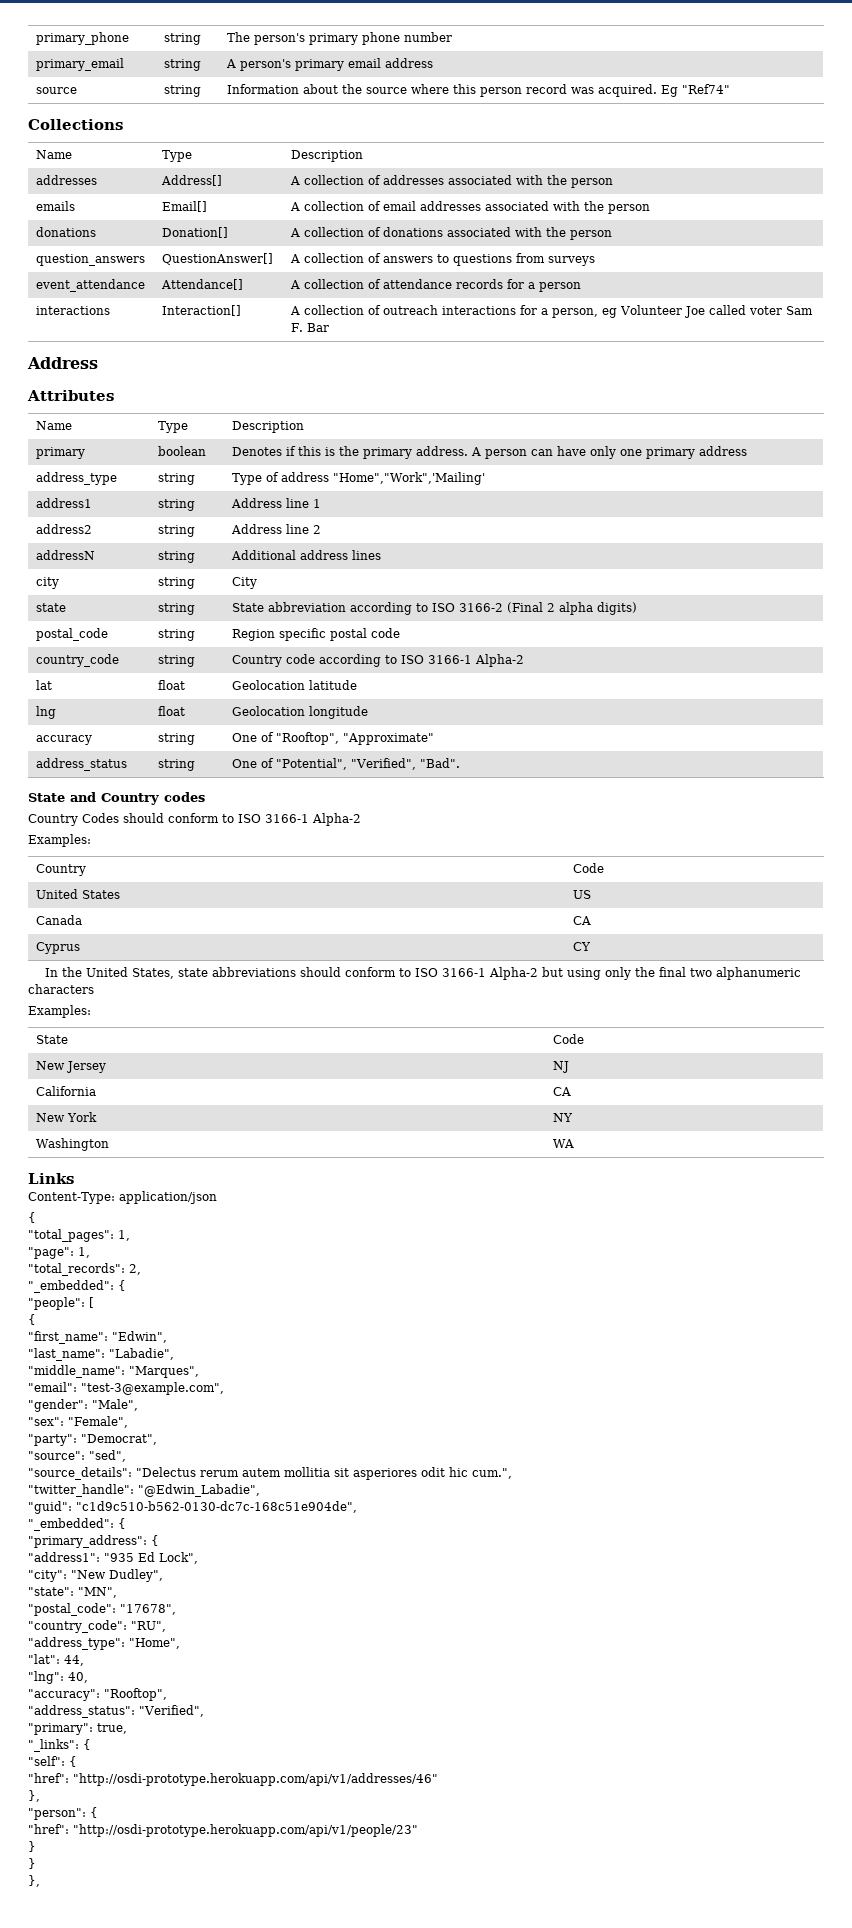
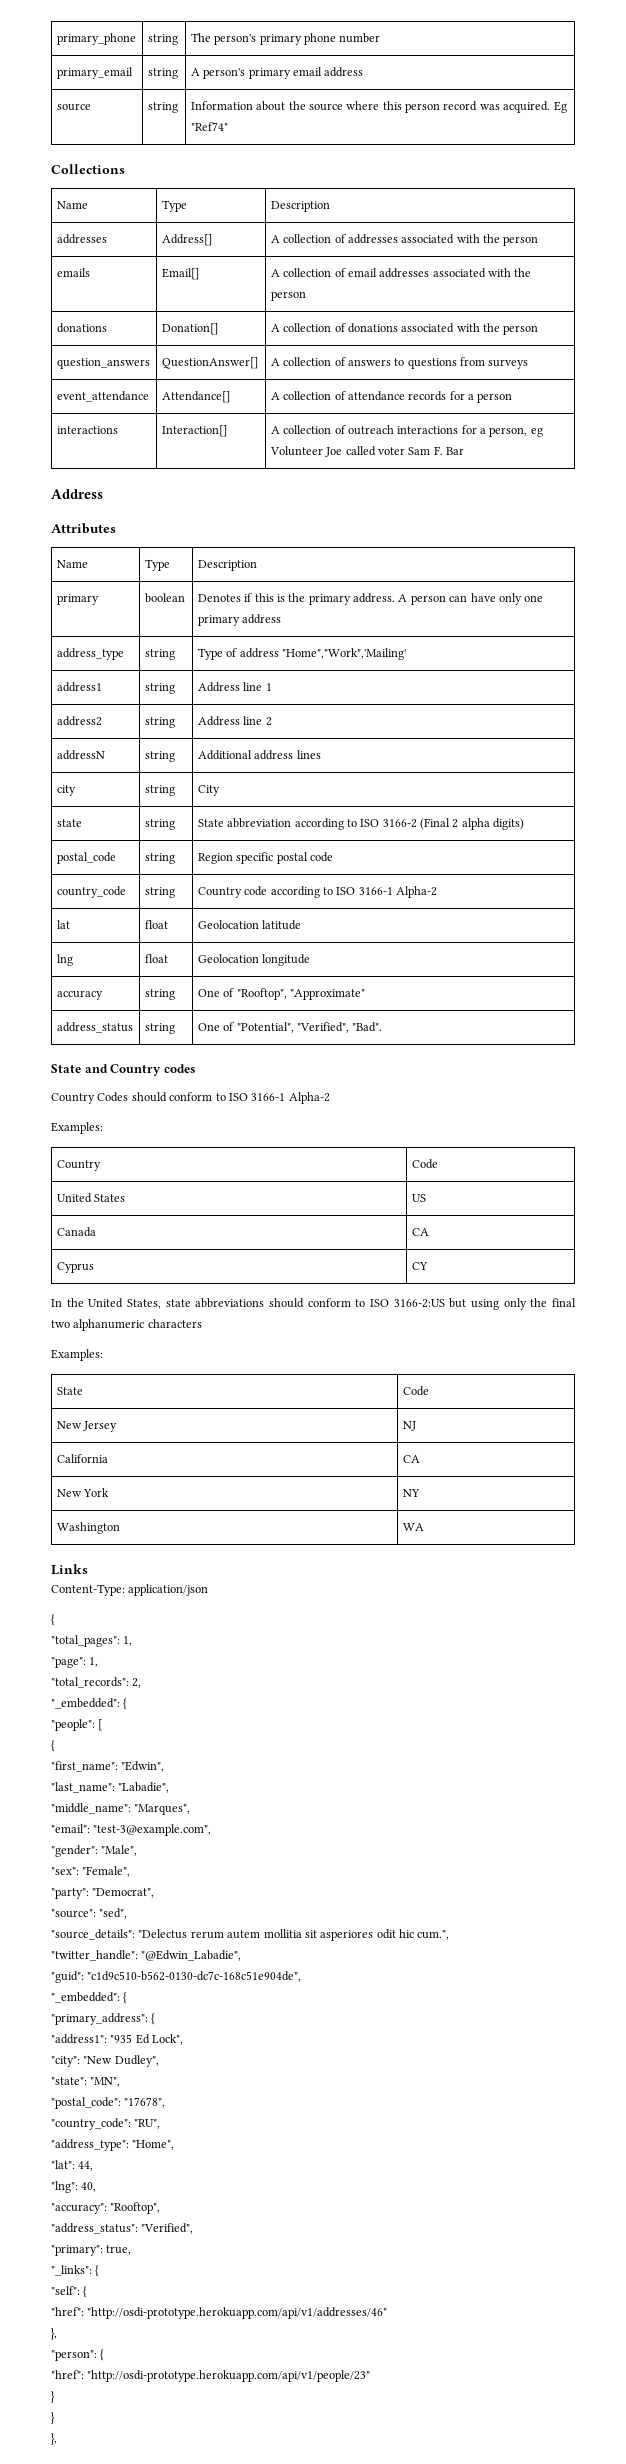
[442,967,539,980] 3166-1 Alpha-2 -> [393,1299,445,1308] 3166-2:US

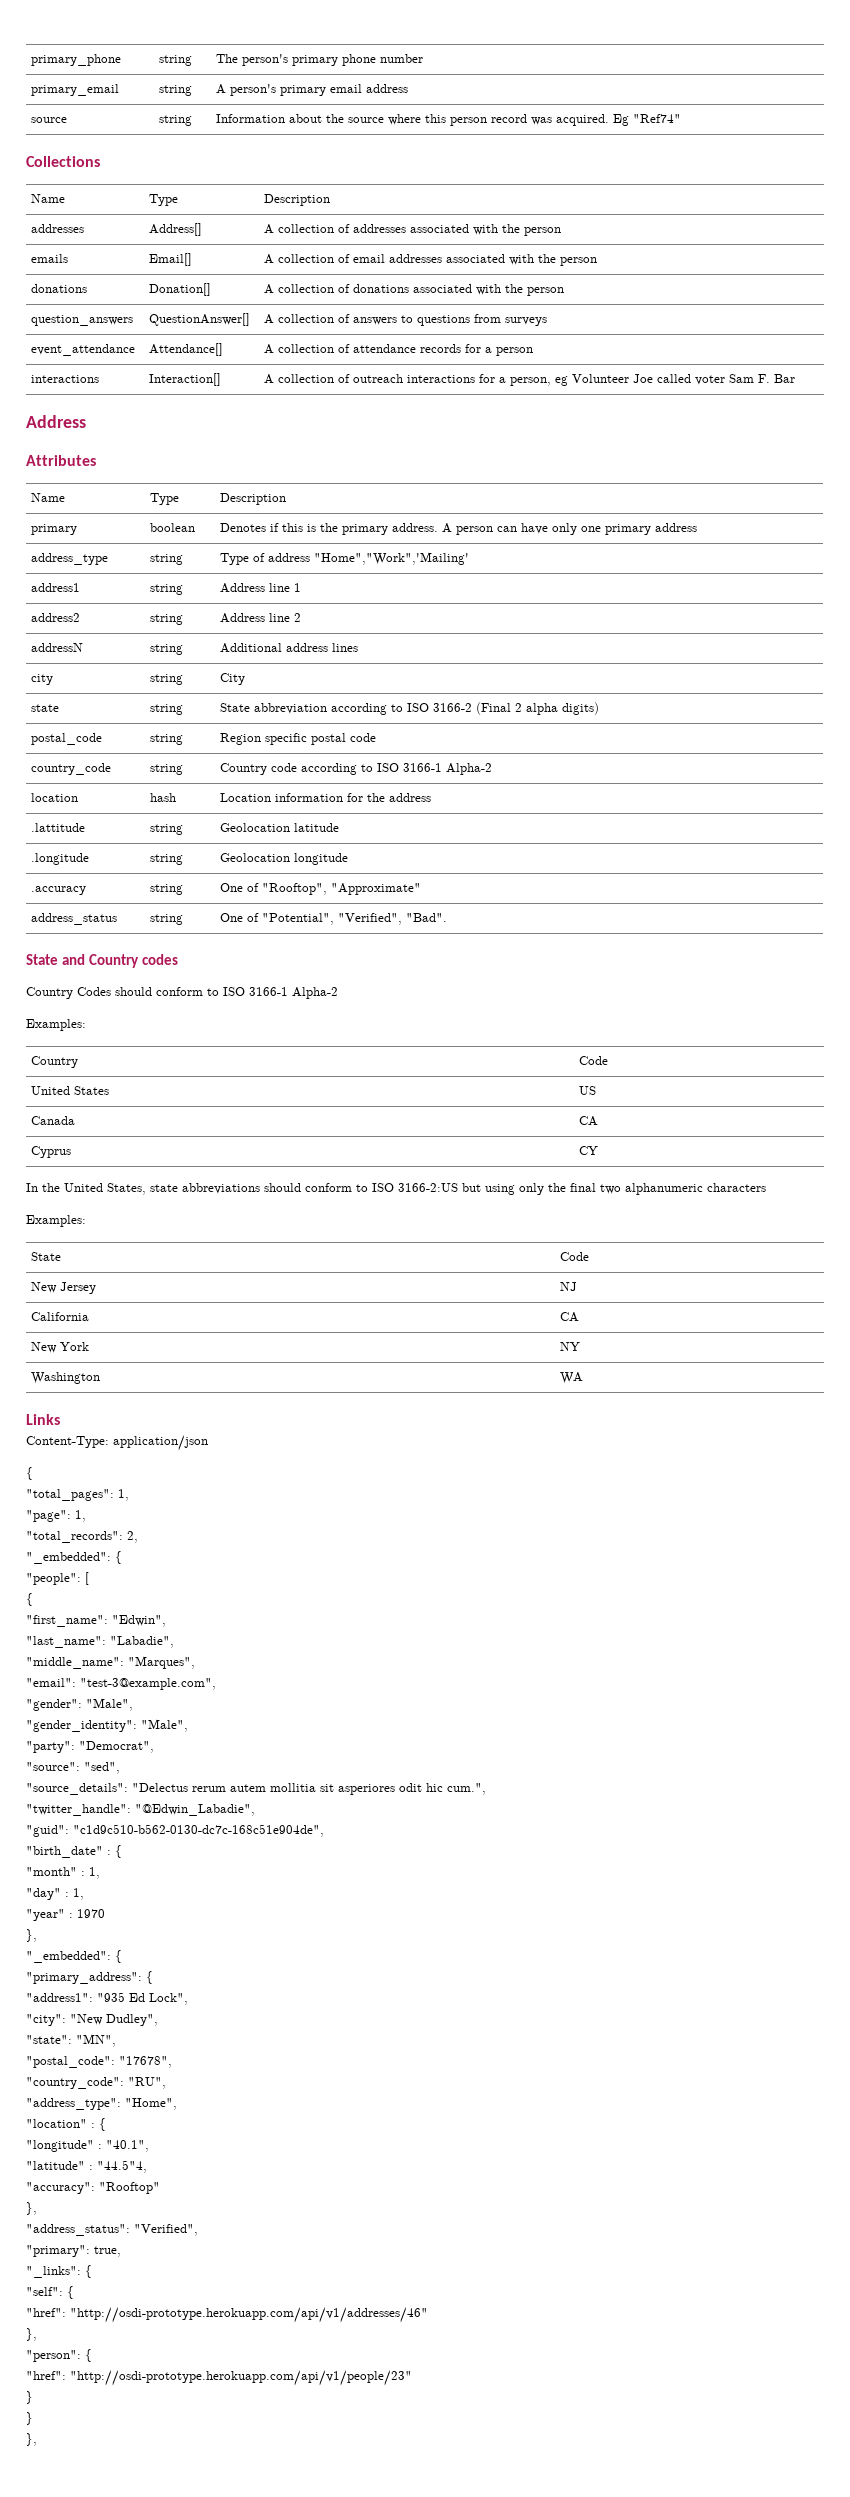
[56,920,70,929] [144,920,168,929] lat | float -> [31,793,79,802] [150,793,177,802] [220,793,432,802] [31,823,86,832] [150,824,184,835] location | hash | Location information for the address // .lattitude | string
[56,954,73,966] [144,954,168,963] lng | float -> [31,853,90,865] [150,854,184,865] .longitude | string
[56,990,103,1000] accuracy -> [31,886,87,895] .accuracy
[51,1866,131,1877] "sex": "Female", -> [26,1719,188,1732] "gender_identity": "Male",
(302, 1976) none -> [26,1845,122,1858] [26,1867,100,1879] [26,1888,84,1900] [26,1909,105,1921] [26,1929,37,1942] // "birth_date" : { // "month" : 1, // "day" : 1, // "year" : 1970 // },
[51,2160,94,2171] [51,2181,97,2193] "lat": 44, // "lng": 40, -> [26,2118,106,2131] [26,2140,149,2152] [26,2160,147,2173] "location" : { // "longitude" : "40.1", // "latitude" : "44.5"4,
[110,2202,161,2214] "Rooftop", -> [99,2182,160,2194] [26,2202,37,2215] "Rooftop" // },

